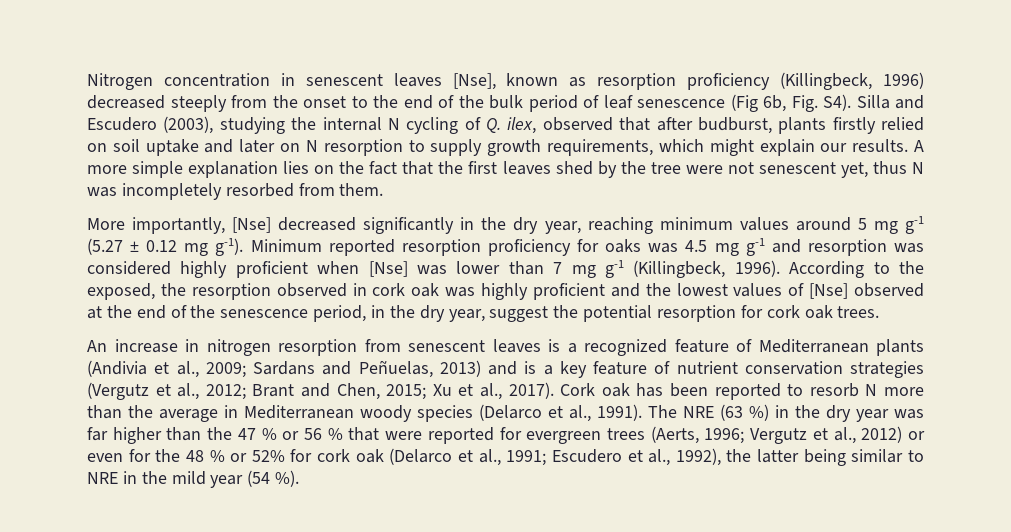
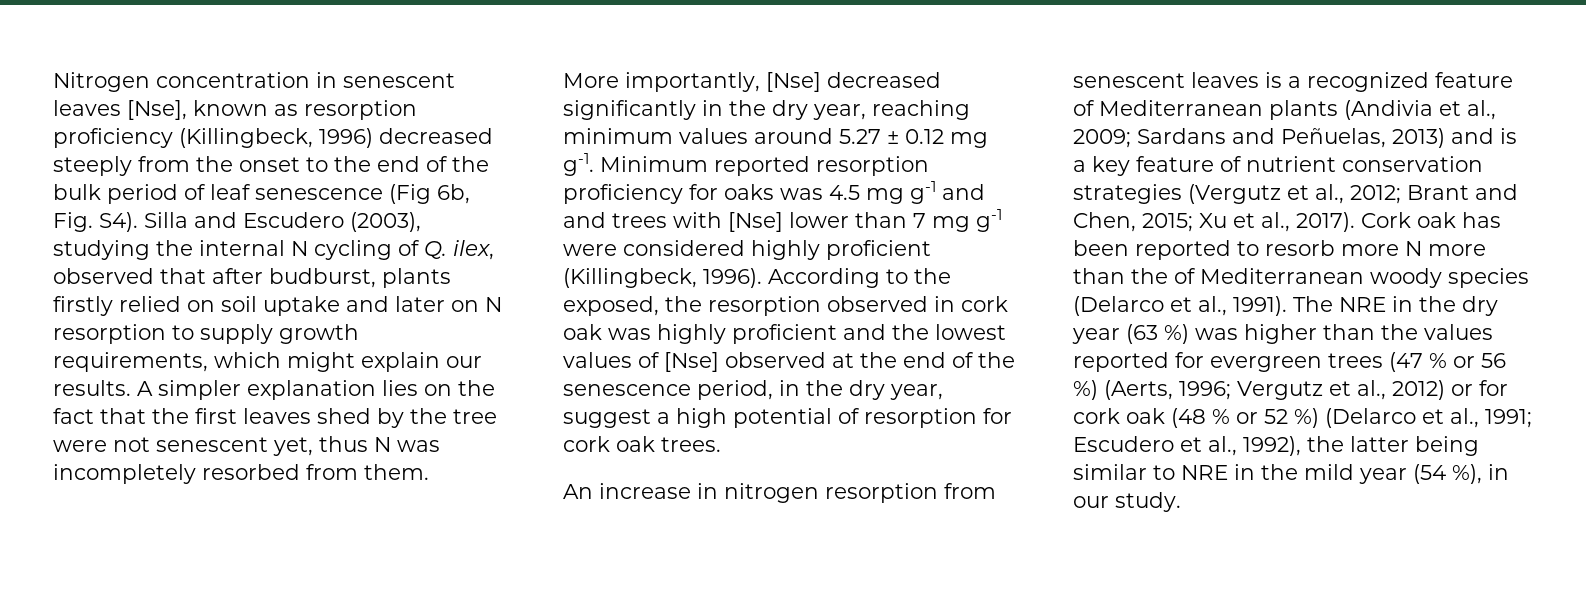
[87,161,184,178] more simple -> [158,380,241,400] simpler
[857,216,925,234] [87,238,123,255] 5 mg g-1 (5.27 -> [839,129,881,144] 5.27
[215,238,244,256] g-1). -> [563,153,594,176] g-1.
[807,239,925,256] [87,261,447,278] resorption was considered highly proficient when [Nse] was -> [563,212,783,232] and trees with [Nse]
(624, 269) none -> [563,240,931,260] were considered highly proficient
[553,305,653,322] the potential -> [657,408,860,428] a high potential of
(859, 390) none -> [1341,244,1399,256] more
[159,405,238,422] average in -> [1174,268,1196,284] of
[720,404,769,421] (63 %) -> (1386, 304) none
[894,409,924,419] [87,427,646,444] was far higher than the 47 % or 56 % that were reported for evergreen trees -> [1126,324,1493,344] [1073,352,1506,372] [1073,380,1098,400] (63 %) was higher than the values reported for evergreen trees (47 % or 56 %)
[87,449,384,463] even for the 48 % or 52% for cork oak -> [1479,380,1508,396] [1073,408,1319,428] for cork oak (48 % or 52 %)
[275,470,300,487] %). -> [1452,464,1509,484] [1073,492,1181,512] %), in our study.

